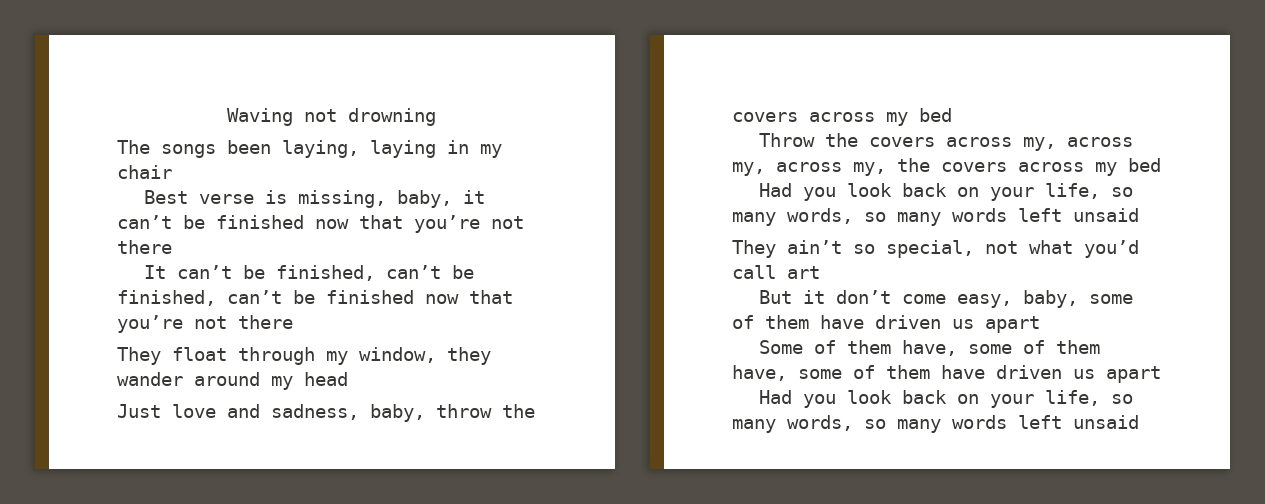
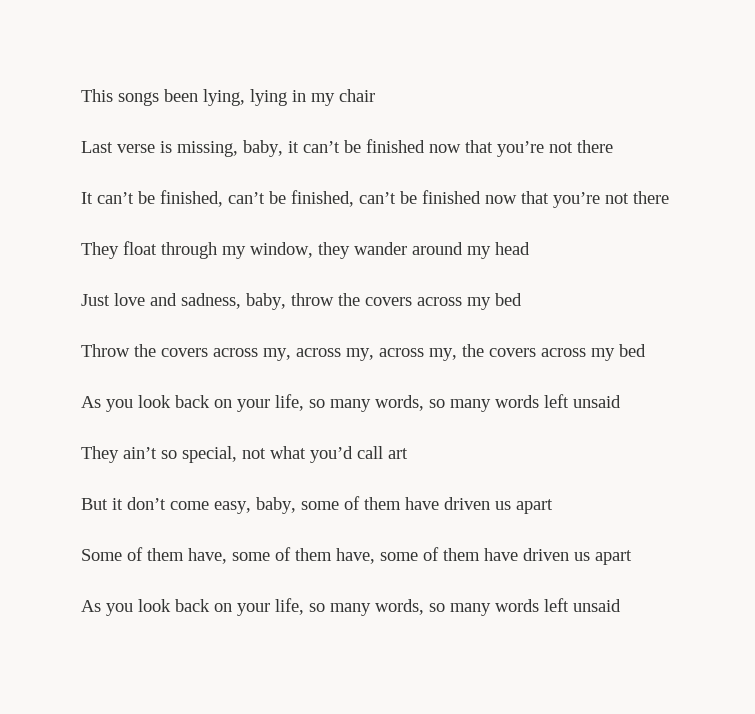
[227,108,436,126] [117,140,436,158] Waving not drowning // The songs been laying, laying -> [81,89,287,106] This songs been lying, lying
[143,190,188,204] Best -> [81,141,113,153] Last
[758,183,792,197] Had -> [81,396,101,408] As
[758,390,792,404] Had -> [81,600,101,612] As

